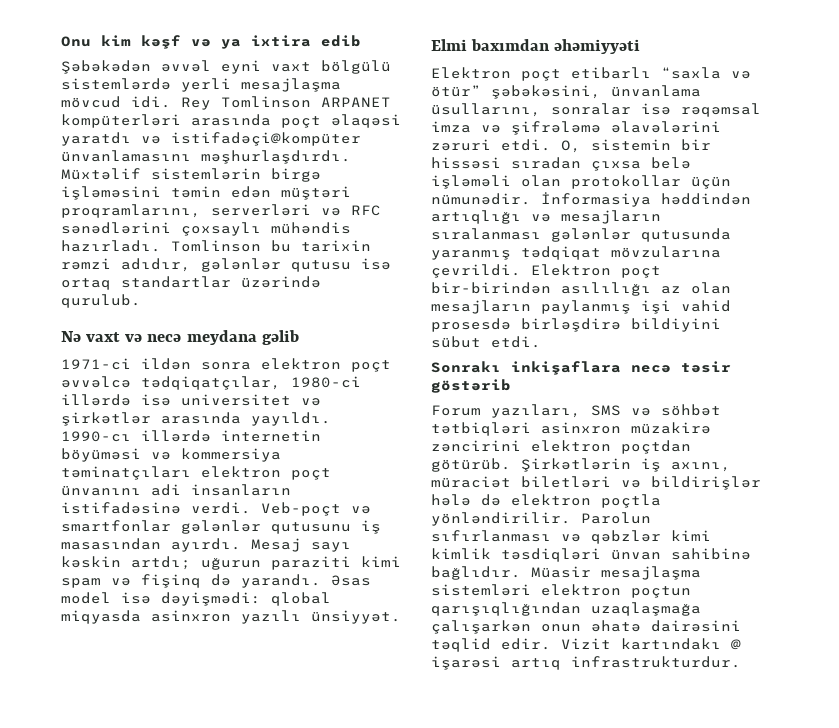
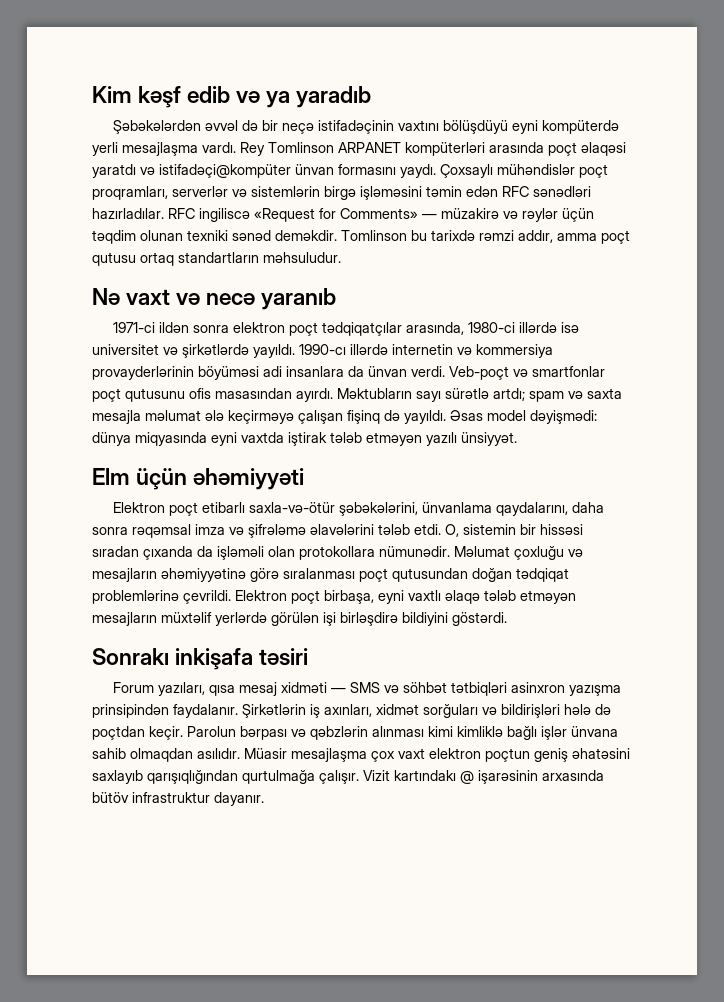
[61,35,361,49] [61,60,391,74] [61,78,341,92] [61,96,171,108] Onu kim kəşf və ya ixtira edib // Şəbəkədən əvvəl eyni vaxt bölgülü sistemlərdə yerli mesajlaşma mövcud idi. -> [92,86,372,108] [113,120,620,134] [92,142,236,156] Kim kəşf edib və ya yaradıb // Şəbəkələrdən əvvəl də bir neçə istifadəçinin vaxtını bölüşdüyü eyni kompüterdə yerli mesajlaşma vardı.
[61,150,351,164] [61,168,141,180] ünvanlamasını məşhurlaşdırdı. Müxtəlif -> [295,164,608,178] [92,186,247,200] ünvan formasını yaydı. Çoxsaylı mühəndislər poçt proqramları, serverlər və
[281,186,351,200] [61,204,381,218] [61,222,351,236] [61,240,371,252] [61,258,391,272] [61,276,321,290] [61,294,141,308] müştəri proqramlarını, serverləri və RFC sənədlərini çoxsaylı mühəndis hazırladı. Tomlinson bu tarixin rəmzi adıdır, gələnlər qutusu isə ortaq standartlar üzərində qurulub. -> [502,186,591,197] [92,208,594,222] [92,230,630,244] [92,252,341,266] RFC sənədləri hazırladılar. RFC ingiliscə «Request for Comments» — müzakirə və rəylər üçün təqdim olunan texniki sənəd deməkdir. Tomlinson bu tarixdə rəmzi addır, amma poçt qutusu ortaq standartların məhsuludur.
[186,330,299,345] meydana gəlib -> [261,288,337,310] yaranıb
[61,376,281,390] əvvəlcə tədqiqatçılar, -> [322,322,465,336] tədqiqatçılar arasında,
[61,412,241,426] şirkətlər arasında -> [182,344,249,358] şirkətlərdə
[61,448,141,462] böyüməsi -> (453, 349) none
[61,466,331,480] [61,484,291,496] [61,502,371,516] [61,520,381,534] [61,538,351,552] [61,556,401,570] [61,578,131,588] təminatçıları elektron poçt ünvanını adi insanların istifadəsinə verdi. Veb-poçt və smartfonlar gələnlər qutusunu iş masasından ayırdı. Mesaj sayı kəskin artdı; uğurun paraziti kimi spam və -> [92,366,605,380] [92,388,622,402] [92,410,343,424] provayderlərinin böyüməsi adi insanlara da ünvan verdi. Veb-poçt və smartfonlar poçt qutusunu ofis masasından ayırdı. Məktubların sayı sürətlə artdı; spam və saxta mesajla məlumat ələ keçirməyə çalışan
[241,574,321,588] yarandı. -> [404,410,446,424] yayıldı.
[121,592,331,606] [61,610,231,624] isə dəyişmədi: qlobal miqyasda asinxron -> [530,410,597,424] [92,432,422,446] dəyişmədi: dünya miqyasında eyni vaxtda iştirak tələb etməyən
[431,39,551,51] Elmi baxımdan -> [92,468,188,490] Elm üçün
[661,67,751,79] [431,85,701,99] [431,103,671,117] “saxla və ötür” şəbəkəsini, ünvanlama üsullarını, sonralar isə -> [249,502,605,516] [92,527,128,535] saxla-və-ötür şəbəkələrini, ünvanlama qaydalarını, daha sonra
[431,139,491,151] zəruri -> [378,524,410,535] tələb
[591,157,691,171] [431,175,731,189] [431,192,751,207] [431,210,661,224] [431,228,731,242] [431,246,721,260] [431,264,661,278] [431,282,731,296] [431,300,731,314] [431,318,721,332] [431,336,541,348] [431,361,731,375] [431,379,511,393] [431,404,581,418] çıxsa belə işləməli olan protokollar üçün nümunədir. İnformasiya həddindən artıqlığı və mesajların sıralanması gələnlər qutusunda yaranmış tədqiqat mövzularına çevrildi. Elektron poçt bir-birindən asılılığı az olan mesajların paylanmış işi vahid prosesdə birləşdirə bildiyini sübut etdi. // Sonrakı inkişaflara necə təsir göstərib // Forum yazıları, -> [143,546,583,560] [92,568,569,582] [92,590,576,604] [92,612,507,626] [92,648,309,670] [113,682,347,696] çıxanda da işləməli olan protokollara nümunədir. Məlumat çoxluğu və mesajların əhəmiyyətinə görə sıralanması poçt qutusundan doğan tədqiqat problemlərinə çevrildi. Elektron poçt birbaşa, eyni vaxtlı əlaqə tələb etməyən mesajların müxtəlif yerlərdə görülən işi birləşdirə bildiyini göstərdi. // Sonrakı inkişafa təsiri // Forum yazıları, qısa mesaj xidməti —
[631,422,711,434] [431,440,691,454] [431,458,731,472] [431,476,761,490] [431,494,661,508] [431,512,651,526] [431,530,711,544] [431,548,751,562] [431,566,701,580] [431,584,691,598] [431,602,701,616] [431,620,741,634] [431,638,741,652] [431,656,741,670] müzakirə zəncirini elektron poçtdan götürüb. Şirkətlərin iş axını, müraciət biletləri və bildirişlər hələ də elektron poçtla yönləndirilir. Parolun sıfırlanması və qəbzlər kimi kimlik təsdiqləri ünvan sahibinə bağlıdır. Müasir mesajlaşma sistemləri elektron poçtun qarışıqlığından uzaqlaşmağa çalışarkən onun əhatə dairəsini təqlid edir. Vizit kartındakı @ işarəsi artıq infrastrukturdur. -> [569,685,622,696] [92,704,611,718] [92,726,618,740] [92,748,630,762] [92,770,604,784] [92,792,264,806] yazışma prinsipindən faydalanır. Şirkətlərin iş axınları, xidmət sorğuları və bildirişləri hələ də poçtdan keçir. Parolun bərpası və qəbzlərin alınması kimi kimliklə bağlı işlər ünvana sahib olmaqdan asılıdır. Müasir mesajlaşma çox vaxt elektron poçtun geniş əhatəsini saxlayıb qarışıqlığından qurtulmağa çalışır. Vizit kartındakı @ işarəsinin arxasında bütöv infrastruktur dayanır.

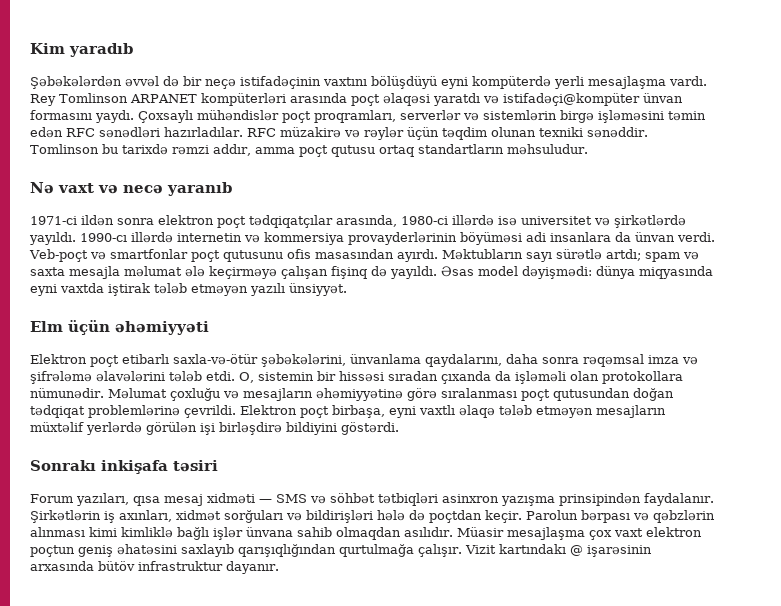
[138,86,291,108] kəşf edib və ya -> (65, 48) none
[199,208,437,222] ingiliscə «Request for Comments» — -> (276, 132) none
[232,230,337,241] sənəd deməkdir. -> [586,127,648,138] sənəddir.

